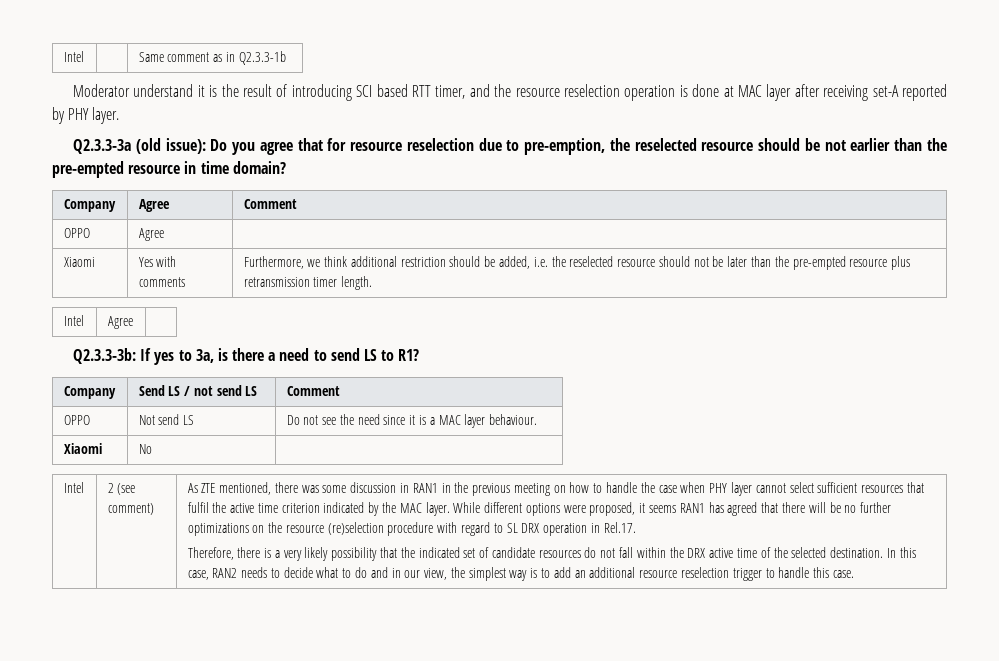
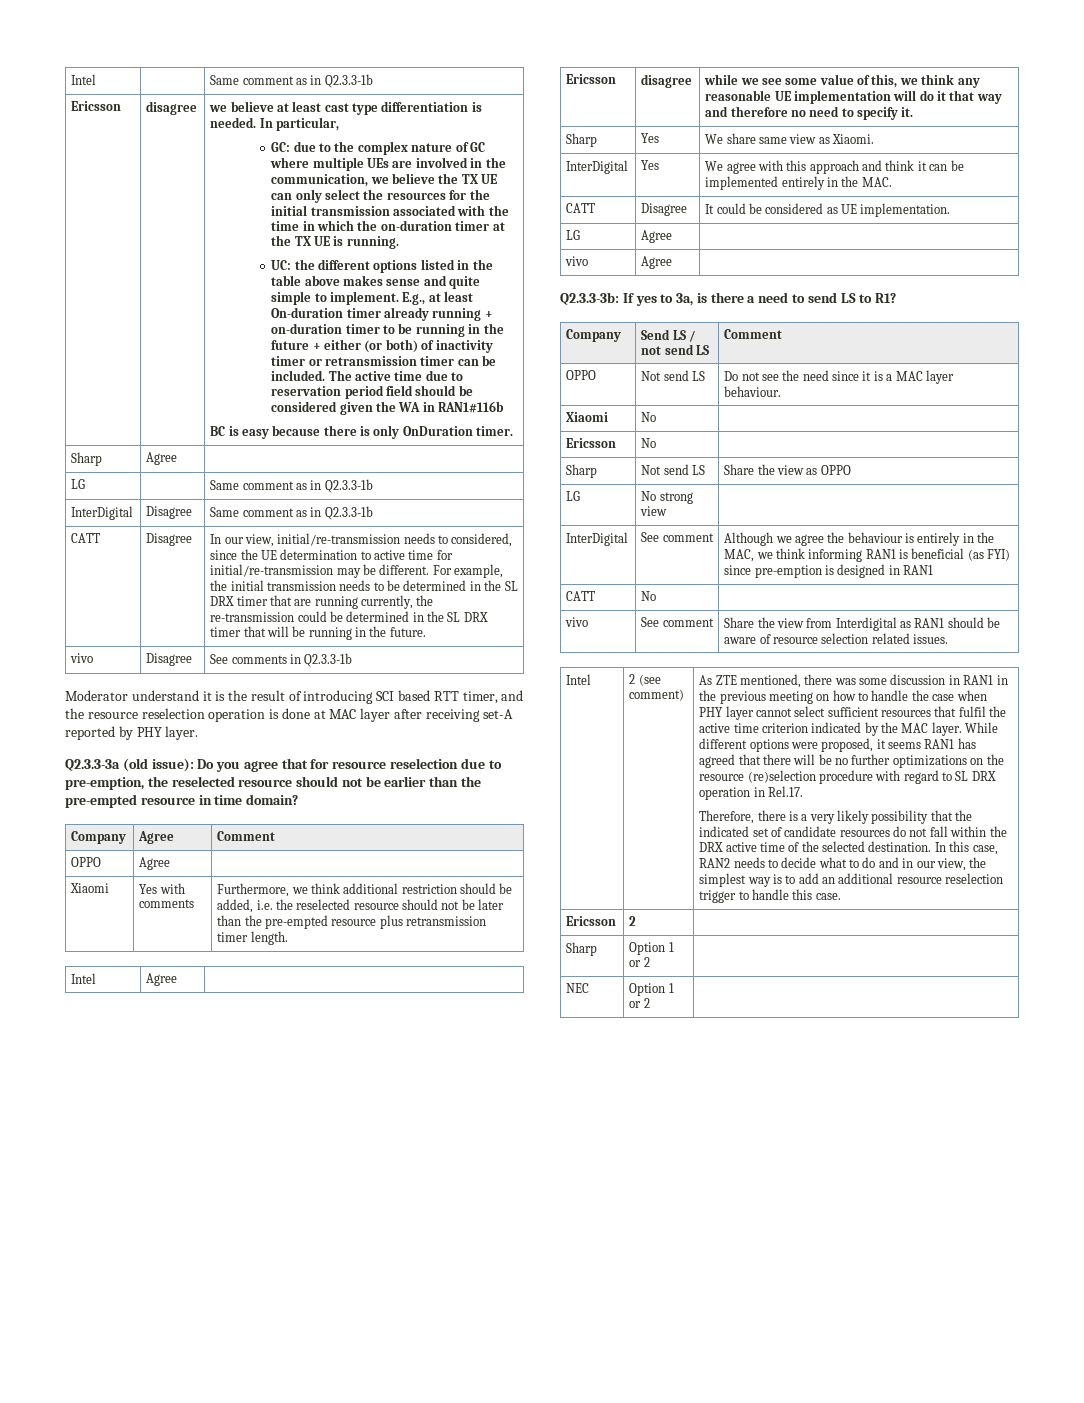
(286, 58) none -> [71,101,122,111] [146,101,198,115] [209,101,482,115] [210,117,339,131] [271,141,485,155] [270,157,506,171] [271,173,498,187] [271,189,490,203] [271,205,509,216] [271,220,505,231] [271,235,399,249] [271,259,493,273] [271,275,481,289] [271,291,474,305] [271,307,493,321] [271,323,504,337] [271,339,493,353] [271,355,497,366] [271,370,464,381] [271,385,473,399] [271,401,505,415] [210,425,514,439] [71,452,103,466] [146,452,178,465] [71,479,86,489] [210,479,373,493] [71,506,134,520] [146,506,193,519] [210,506,373,520] [71,533,101,543] [146,533,193,546] [210,533,513,547] [210,549,453,560] [210,564,504,578] [210,580,518,591] [210,595,434,609] [210,611,488,622] [210,626,426,640] [70,653,94,663] [146,653,193,666] [210,653,353,667] // Ericsson | disagree | we believe at least cast type differentiation is needed. In particular, // GC: due to the complex nature of GC where multiple UEs are involved in the communication, we believe the TX UE can only select the resources for the initial transmission associated with the time in which the on-duration timer at the TX UE is running. // UC: the different options listed in the table above makes sense and quite simple to implement. E.g., at least On-duration timer already running + on-duration timer to be running in the future + either (or both) of inactivity timer or retransmission timer can be included. The active time due to reservation period field should be considered given the WA in RAN1#116b // BC is easy because there is only OnDuration timer. // Sharp | Agree | // LG | | Same comment as in Q2.3.3-1b // InterDigital | Disagree | Same comment as in Q2.3.3-1b // CATT | Disagree | In our view, initial/re-transmission needs to considered, since the UE determination to active time for initial/re-transmission may be different. For example, the initial transmission needs to be determined in the SL DRX timer that are running currently, the re-transmission could be determined in the SL DRX timer that will be running in the future. // vivo | Disagree | See comments in Q2.3.3-1b
[804,138,846,151] be not -> [341,776,381,787] not be
(133, 322) none -> [566,74,617,84] [641,74,693,88] [704,74,980,88] [705,90,1002,104] [705,106,914,120] [566,133,598,147] [641,133,660,143] [705,133,875,144] [566,160,629,174] [641,160,660,170] [705,160,964,174] [705,176,892,190] [566,203,596,213] [641,203,688,216] [705,203,951,217] [566,230,581,240] [641,230,673,243] [565,256,589,266] [641,256,673,269] // Ericsson | disagree | while we see some value of this, we think any reasonable UE implementation will do it that way and therefore no need to specify it. // Sharp | Yes | We share same view as Xiaomi. // InterDigital | Yes | We agree with this approach and think it can be implemented entirely in the MAC. // CATT | Disagree | It could be considered as UE implementation. // LG | Agree | // vivo | Agree |
(152, 449) none -> [566,438,617,448] [641,438,657,448] [566,464,598,478] [641,464,705,475] [724,464,851,475] [566,491,581,501] [641,491,693,504] [640,506,668,516] [566,532,629,546] [641,532,714,542] [724,532,995,546] [724,548,1011,562] [724,564,934,578] [566,591,596,601] [641,591,657,601] [565,617,589,627] [641,617,714,627] [724,617,1001,631] [724,633,949,644] // Ericsson | No | // Sharp | Not send LS | Share the view as OPPO // LG | No strong view | // InterDigital | See comment | Although we agree the behaviour is entirely in the MAC, we think informing RAN1 is beneficial (as FYI) since pre-emption is designed in RAN1 // CATT | No | // vivo | See comment | Share the view from Interdigital as RAN1 should be aware of resource selection related issues.
(854, 574) none -> [566,916,617,926] [629,916,637,926] [566,942,598,956] [629,942,674,955] [629,957,650,967] [566,983,590,993] [629,983,674,996] [629,998,650,1008] // Ericsson | 2 | // Sharp | Option 1 or 2 | // NEC | Option 1 or 2 |

